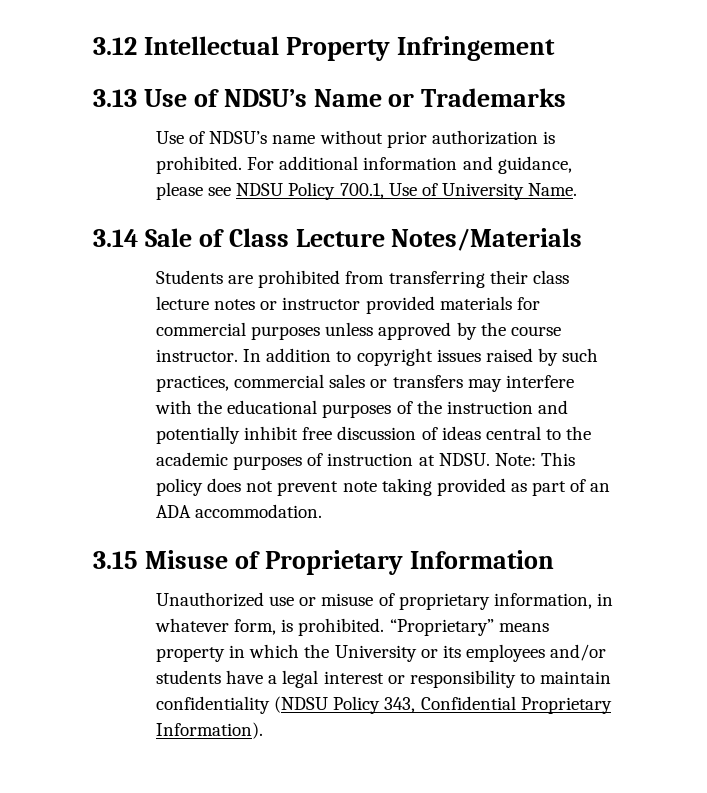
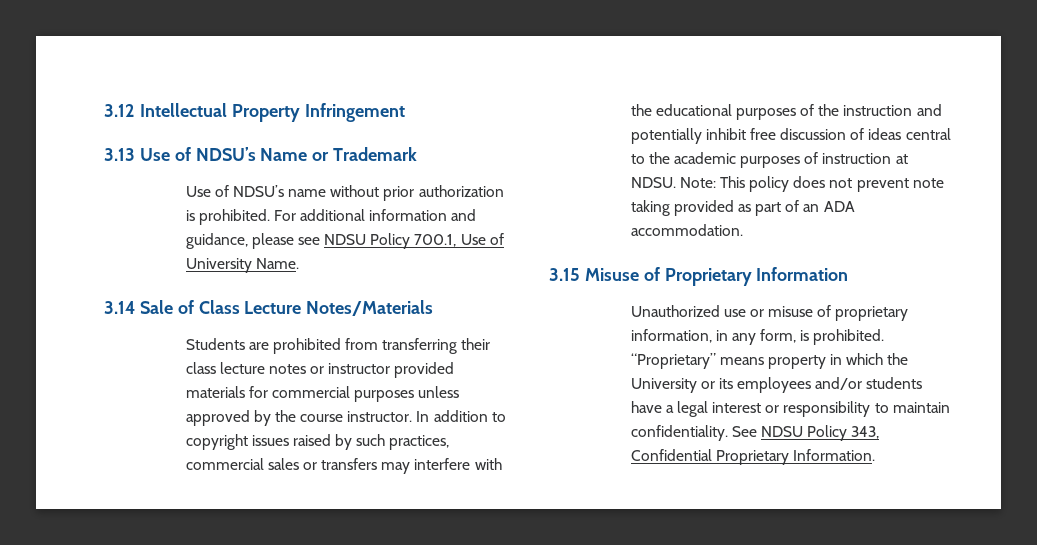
[421,88,567,107] Trademarks -> [333,147,418,161] Trademark
[155,618,230,632] whatever -> [731,333,756,345] any
[156,696,329,714] confidentiality (NDSU -> [630,425,803,441] confidentiality. See NDSU
[156,722,264,739] Information). -> [792,449,875,461] Information.

